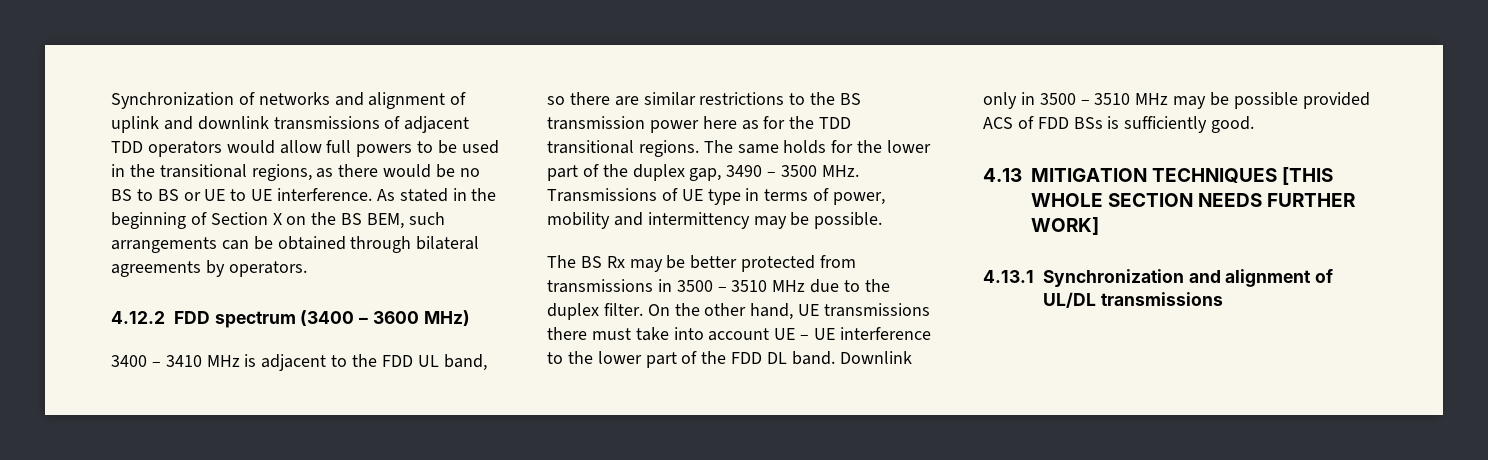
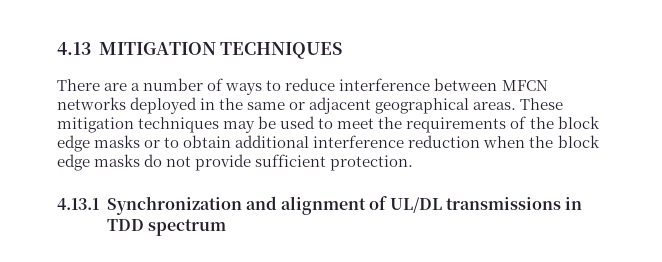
[111,92,467,109] [111,116,470,133] [111,140,499,157] [111,164,480,181] [111,188,497,202] [111,212,445,229] [111,236,480,253] [111,260,307,277] [111,310,470,328] [111,354,487,371] [547,92,862,106] [547,116,852,133] [547,140,932,157] [547,164,859,181] [547,188,886,205] [547,212,883,229] [547,255,857,272] [547,279,890,293] [547,303,931,320] [547,327,931,341] [547,351,912,368] [983,92,1370,109] [983,116,1255,133] [983,167,1334,185] [1031,193,1357,207] [1031,217,1099,235] Synchronization of networks and alignment of uplink and downlink transmissions of adjacent TDD operators would allow full powers to be used in the transitional regions, as there would be no BS to BS or UE to UE interference. As stated in the beginning of Section X on the BS BEM, such arrangements can be obtained through bilateral agreements by operators. // 4.12.2 FDD spectrum (3400 – 3600 MHz) // 3400 – 3410 MHz is adjacent to the FDD UL band, so there are similar restrictions to the BS transmission power here as for the TDD transitional regions. The same holds for the lower part of the duplex gap, 3490 – 3500 MHz. Transmissions of UE type in terms of power, mobility and intermittency may be possible. // The BS Rx may be better protected from transmissions in 3500 – 3510 MHz due to the duplex filter. On the other hand, UE transmissions there must take into account UE – UE interference to the lower part of the FDD DL band. Downlink only in 3500 – 3510 MHz may be possible provided ACS of FDD BSs is sufficiently good. // 4.13 MITIGATION TECHNIQUES [THIS WHOLE SECTION NEEDS FURTHER WORK] -> [57,42,343,59] [57,78,548,95] [57,97,564,114] [57,116,600,133] [57,135,600,152] [57,154,414,171] 4.13 MITIGATION TECHNIQUES // There are a number of ways to reduce interference between MFCN networks deployed in the same or adjacent geographical areas. These mitigation techniques may be used to meet the requirements of the block edge masks or to obtain additional interference reduction when the block edge masks do not provide sufficient protection.
(1223, 299) none -> [565,197,583,210] [106,219,226,236] in TDD spectrum

